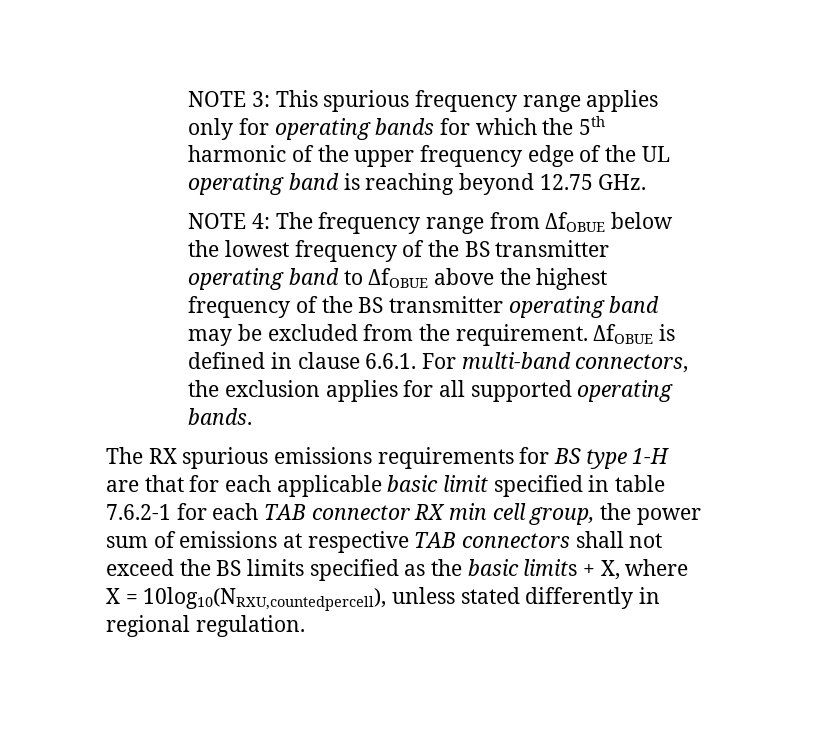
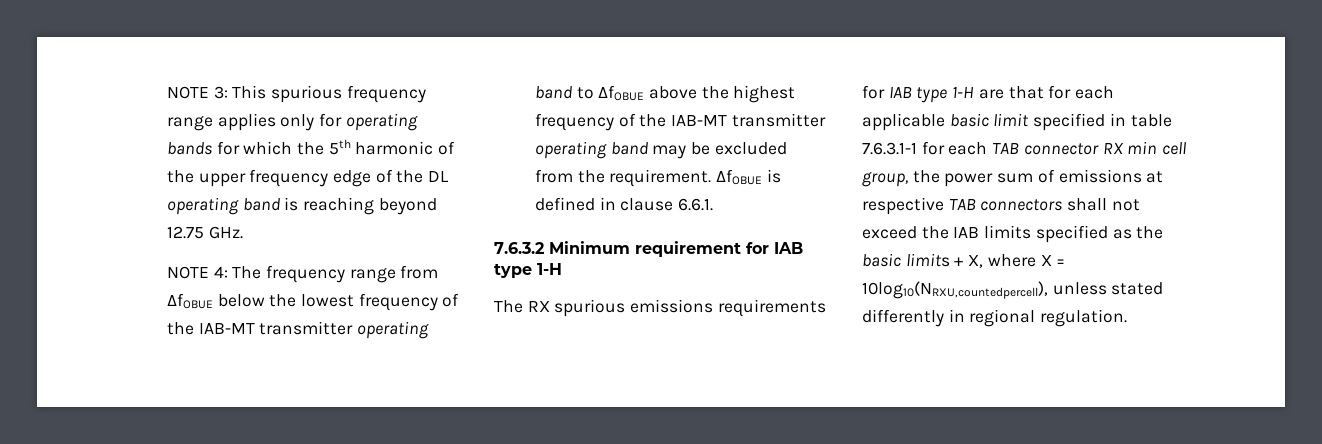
[641,146,670,162] UL -> [428,171,450,182] DL
[464,241,490,257] BS -> [198,323,255,334] IAB-MT
[358,297,384,313] BS -> [670,115,727,126] IAB-MT
[421,352,689,373] [188,380,674,402] [188,408,253,425] For multi-band connectors, the exclusion applies for all supported operating bands. -> [494,241,803,257] [494,263,562,278] // 7.6.3.2 Minimum requirement for IAB type 1-H
[554,448,582,464] BS -> [888,87,912,98] IAB
[106,504,171,520] 7.6.2-1 -> [862,142,917,155] 7.6.3.1-1
[216,560,242,576] BS -> [953,227,980,238] IAB

